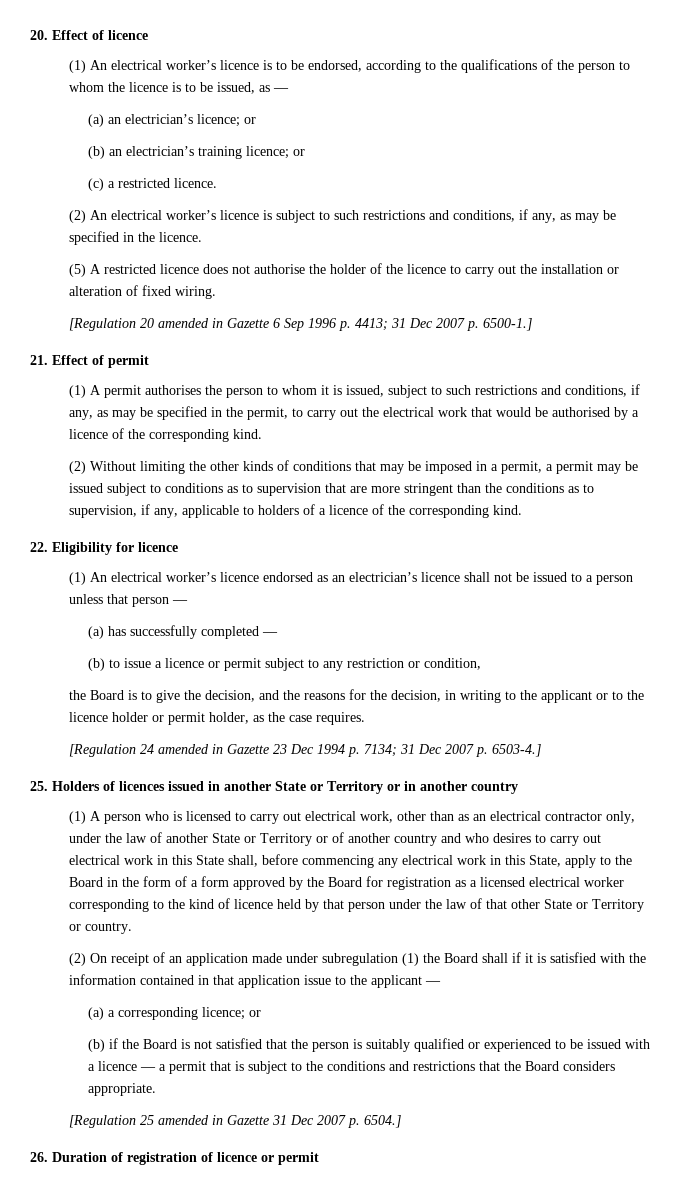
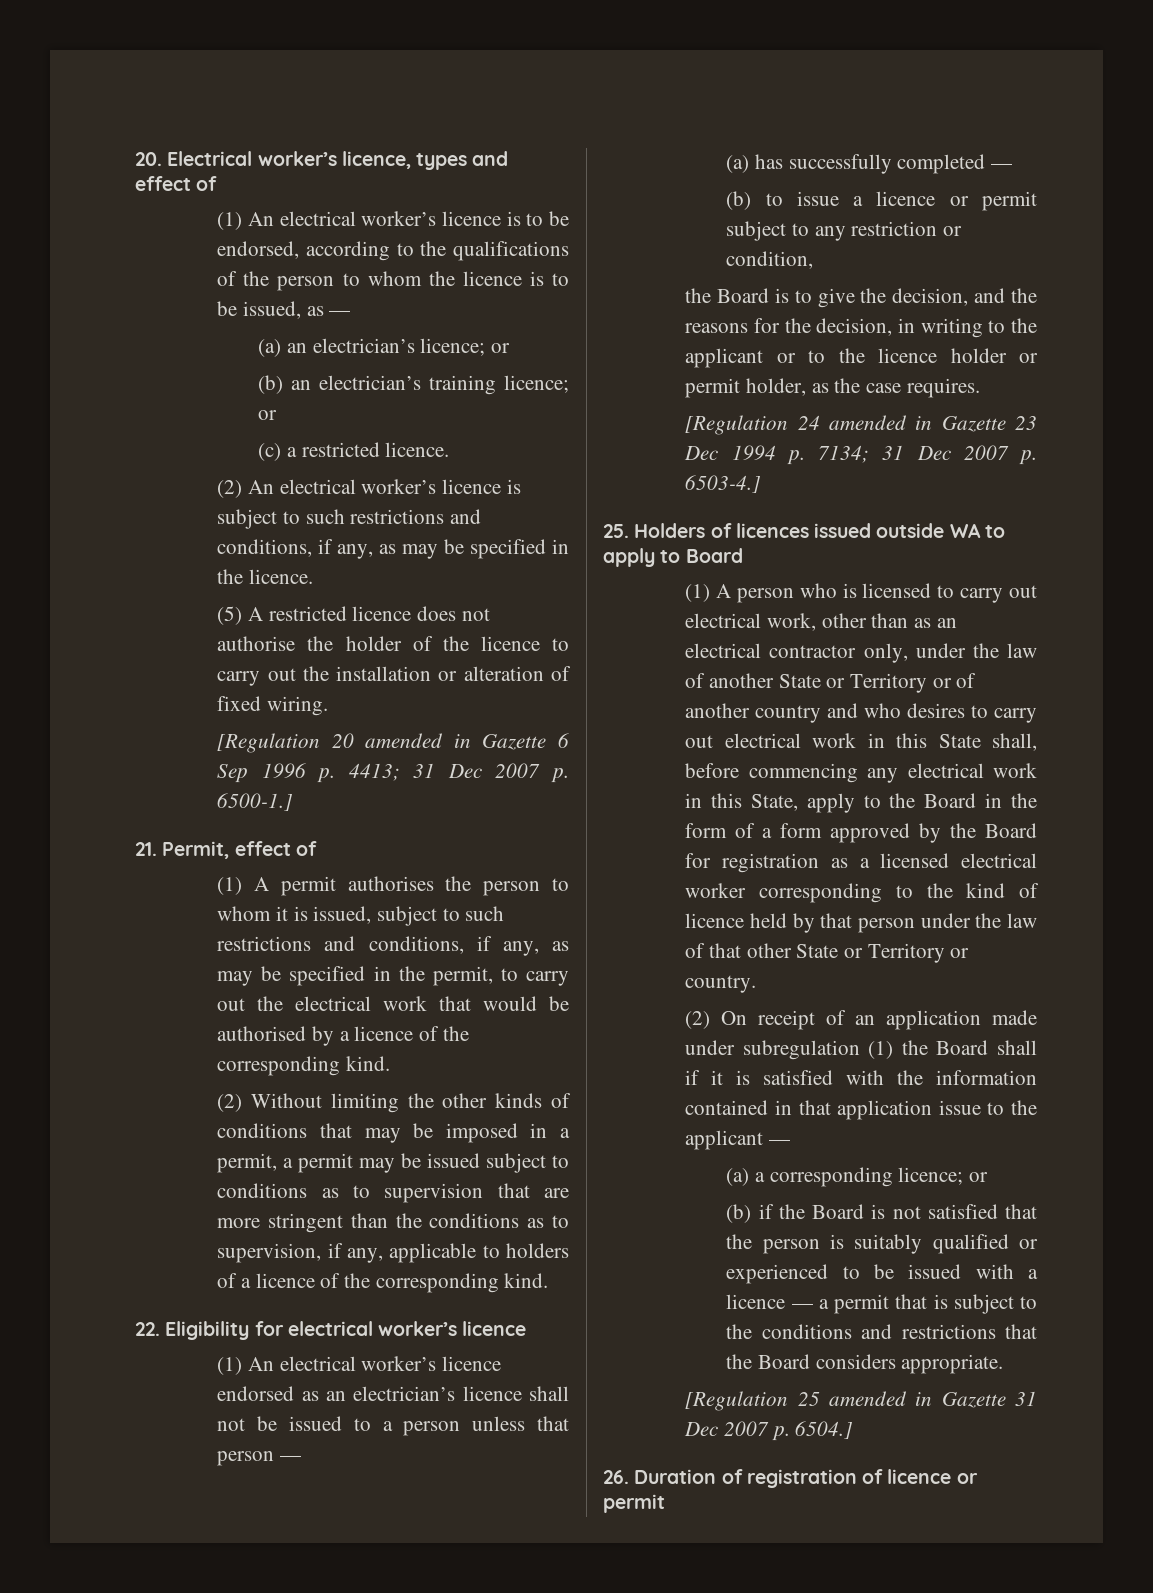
[52,30,148,40] Effect of licence -> [167,151,509,170] [135,176,218,191] Electrical worker’s licence, types and effect of
[52,355,149,368] Effect of permit -> [162,841,317,859] Permit, effect of
(134, 547) none -> [287,1321,458,1336] electrical worker’s
[208,781,518,794] in another State or Territory or in another country -> [876,523,1005,538] [603,548,743,567] outside WA to apply to Board

